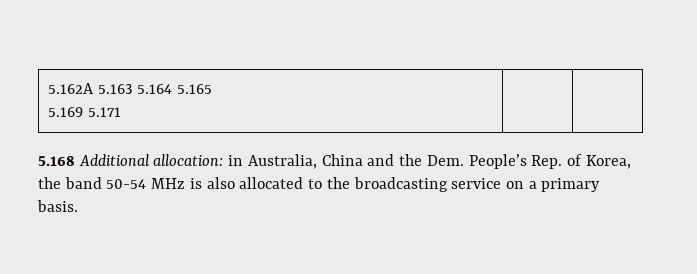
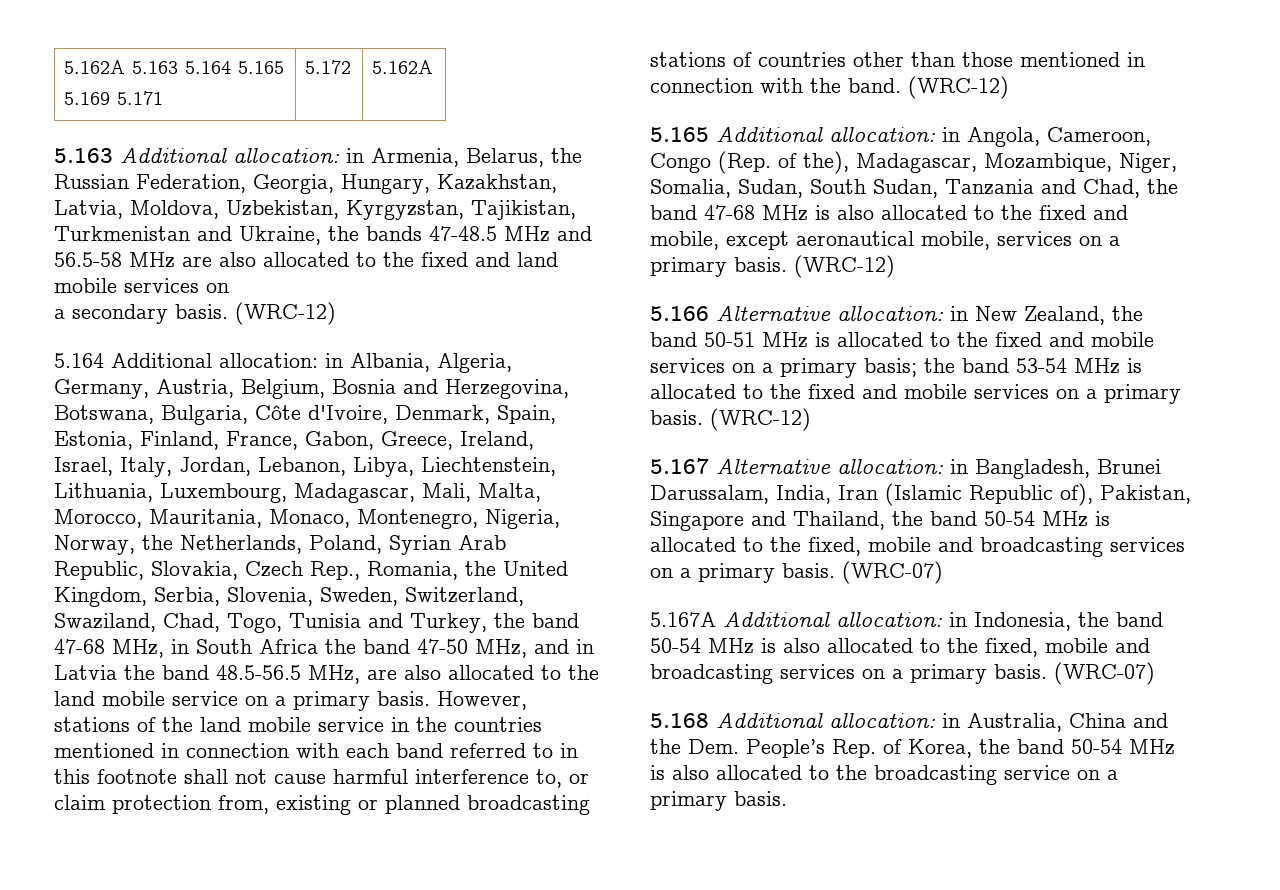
(121, 112) | -> [305,60,352,74] [372,60,434,74] [54,148,582,167] [54,174,557,194] [54,200,576,220] [54,226,592,245] [54,252,558,268] [54,278,229,293] [54,302,336,325] [54,353,512,373] [54,379,569,399] [54,405,556,425] [54,431,534,450] [54,457,556,477] [54,483,541,503] [54,509,560,529] [54,535,506,555] [54,561,568,580] [54,587,524,607] [54,613,579,633] [54,639,594,658] [54,665,599,684] [54,691,527,711] [54,717,542,732] [54,743,578,758] [54,769,589,788] [54,795,590,815] [650,52,1145,67] [650,76,1009,99] [650,127,1151,147] [650,151,1177,174] [650,179,1178,198] [650,205,1128,221] [650,231,1120,250] [650,255,895,278] [650,306,1143,325] [650,332,1154,348] [650,358,1142,378] [650,384,1181,404] [650,408,811,431] [650,458,1161,479] [650,483,1191,506] [650,511,1110,531] [650,537,1185,557] [650,561,943,584] [650,612,1163,631] [650,638,1150,657] [650,662,1155,685] 5.172 | 5.162A // 5.163 Additional allocation: in Armenia, Belarus, the Russian Federation, Georgia, Hungary, Kazakhstan, Latvia, Moldova, Uzbekistan, Kyrgyzstan, Tajikistan, Turkmenistan and Ukraine, the bands 47-48.5 MHz and 56.5-58 MHz are also allocated to the fixed and land mobile services on // a secondary basis. (WRC-12) // 5.164 Additional allocation: in Albania, Algeria, Germany, Austria, Belgium, Bosnia and Herzegovina, Botswana, Bulgaria, Côte d'Ivoire, Denmark, Spain, Estonia, Finland, France, Gabon, Greece, Ireland, Israel, Italy, Jordan, Lebanon, Libya, Liechtenstein, Lithuania, Luxembourg, Madagascar, Mali, Malta, Morocco, Mauritania, Monaco, Montenegro, Nigeria, Norway, the Netherlands, Poland, Syrian Arab Republic, Slovakia, Czech Rep., Romania, the United Kingdom, Serbia, Slovenia, Sweden, Switzerland, Swaziland, Chad, Togo, Tunisia and Turkey, the band 47-68 MHz, in South Africa the band 47-50 MHz, and in Latvia the band 48.5-56.5 MHz, are also allocated to the land mobile service on a primary basis. However, stations of the land mobile service in the countries mentioned in connection with each band referred to in this footnote shall not cause harmful interference to, or claim protection from, existing or planned broadcasting stations of countries other than those mentioned in connection with the band. (WRC-12) // 5.165 Additional allocation: in Angola, Cameroon, Congo (Rep. of the), Madagascar, Mozambique, Niger, Somalia, Sudan, South Sudan, Tanzania and Chad, the band 47-68 MHz is also allocated to the fixed and mobile, except aeronautical mobile, services on a primary basis. (WRC-12) // 5.166 Alternative allocation: in New Zealand, the band 50-51 MHz is allocated to the fixed and mobile services on a primary basis; the band 53-54 MHz is allocated to the fixed and mobile services on a primary basis. (WRC-12) // 5.167 Alternative allocation: in Bangladesh, Brunei Darussalam, India, Iran (Islamic Republic of), Pakistan, Singapore and Thailand, the band 50-54 MHz is allocated to the fixed, mobile and broadcasting services on a primary basis. (WRC-07) // 5.167A Additional allocation: in Indonesia, the band 50-54 MHz is also allocated to the fixed, mobile and broadcasting services on a primary basis. (WRC-07)

